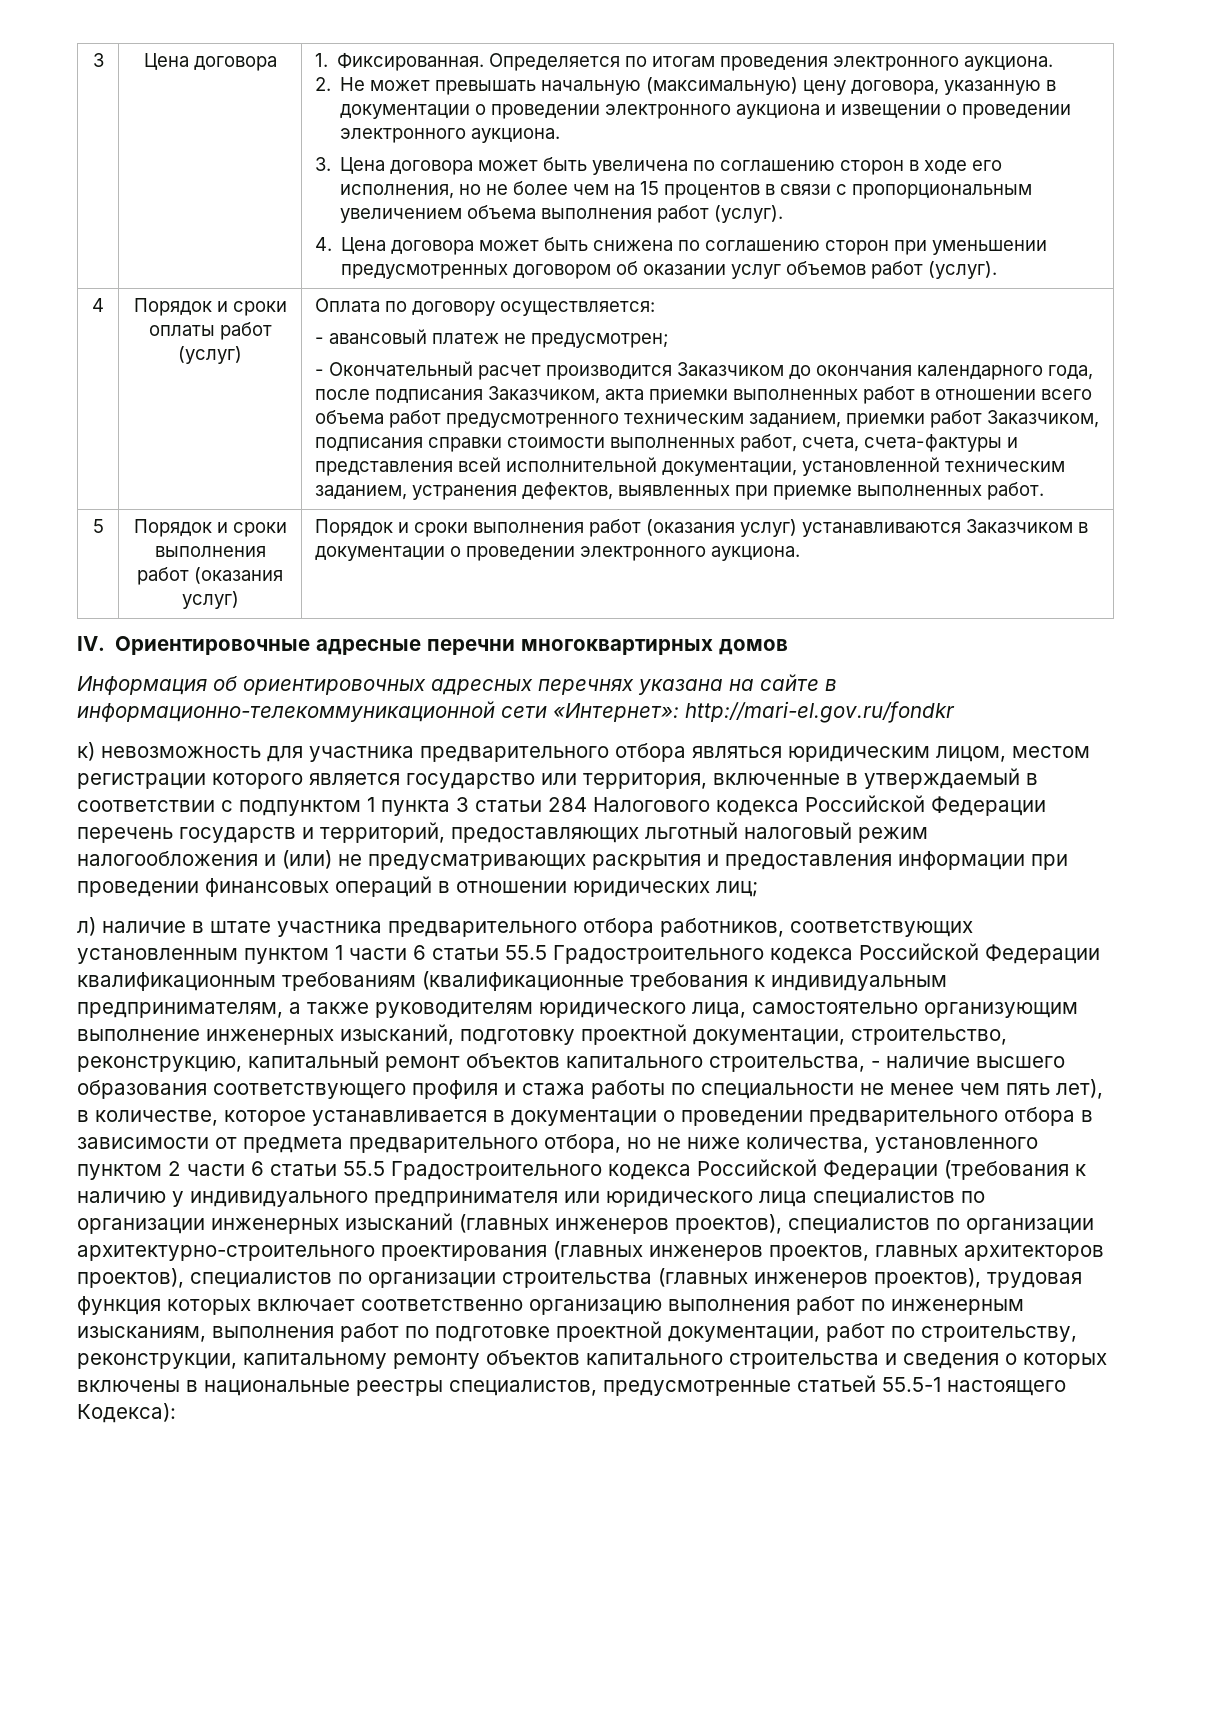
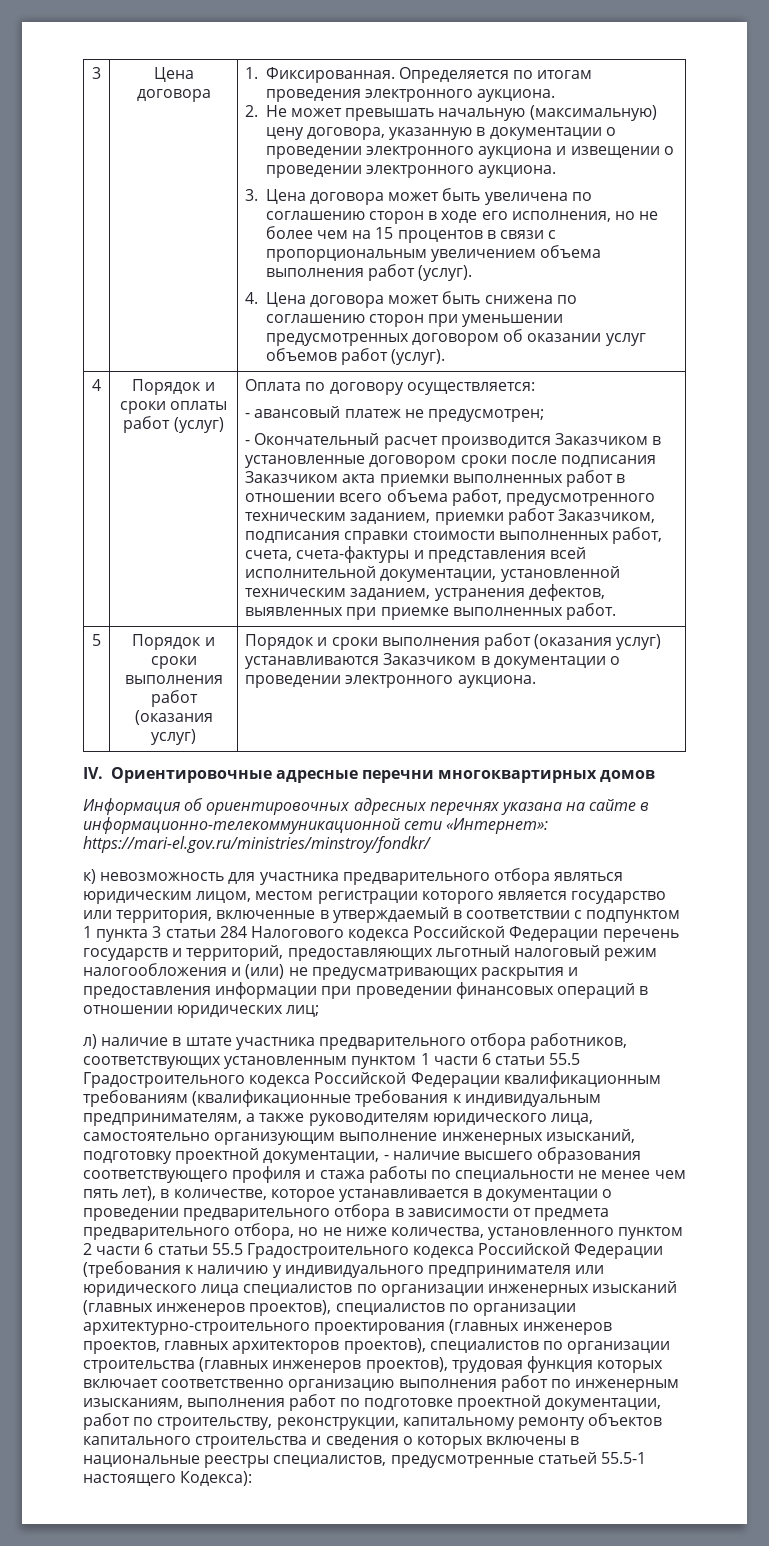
[789,365,1094,380] до окончания календарного года, -> [652,436,662,445] [245,455,507,468] в установленные договором сроки
[488,386,601,404] Заказчиком, -> [245,471,339,483] Заказчиком
[389,410,442,428] работ -> [451,489,502,506] работ,
[685,701,955,723] http://mari-el.gov.ru/fondkr -> [83,836,431,853] https://mari-el.gov.ru/ministries/minstroy/fondkr/
[851,1029,1007,1045] [77,1051,865,1072] строительство, реконструкцию, капитальный ремонт объектов капитального строительства, -> (380, 1157) none

